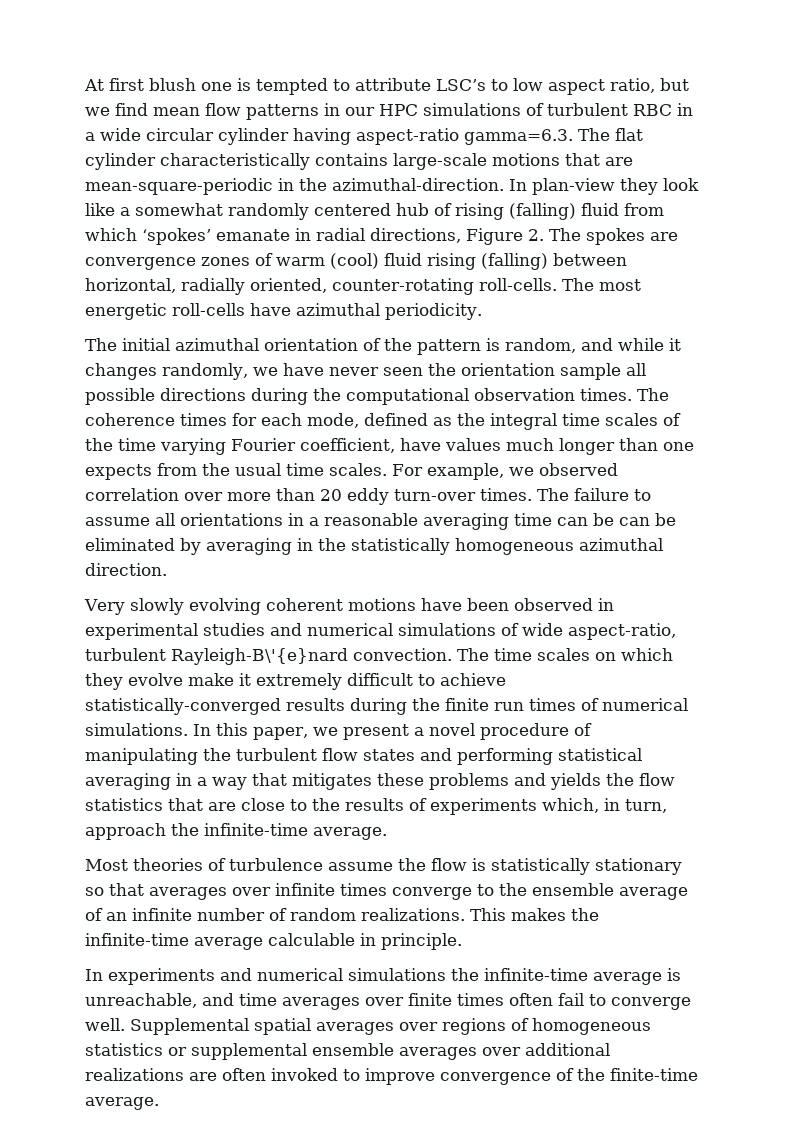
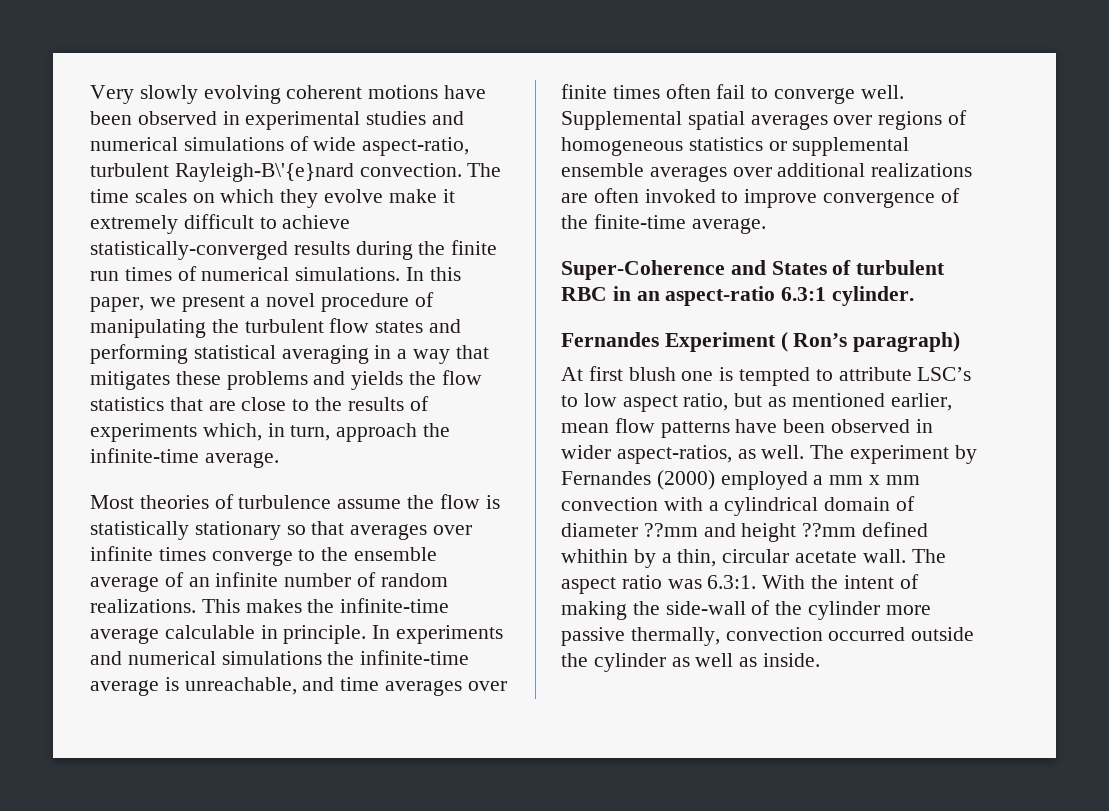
[84,78,689,95] [85,103,693,120] [85,128,643,145] [85,153,633,170] [85,178,699,195] [85,203,664,220] [85,228,678,245] [85,253,627,270] [85,278,641,295] [85,303,482,320] [85,338,681,355] [85,363,646,380] [85,388,669,405] [85,413,681,430] [85,438,694,455] [85,463,618,480] [85,488,651,505] [85,513,676,530] [85,538,663,555] [85,563,167,576] At first blush one is tempted to attribute LSC’s to low aspect ratio, but we find mean flow patterns in our HPC simulations of turbulent RBC in a wide circular cylinder having aspect-ratio gamma=6.3. The flat cylinder characteristically contains large-scale motions that are mean-square-periodic in the azimuthal-direction. In plan-view they look like a somewhat randomly centered hub of rising (falling) fluid from which ‘spokes’ emanate in radial directions, Figure 2. The spokes are convergence zones of warm (cool) fluid rising (falling) between horizontal, radially oriented, counter-rotating roll-cells. The most energetic roll-cells have azimuthal periodicity. // The initial azimuthal orientation of the pattern is random, and while it changes randomly, we have never seen the orientation sample all possible directions during the computational observation times. The coherence times for each mode, defined as the integral time scales of the time varying Fourier coefficient, have values much longer than one expects from the usual time scales. For example, we observed correlation over more than 20 eddy turn-over times. The failure to assume all orientations in a reasonable averaging time can be can be eliminated by averaging in the statistically homogeneous azimuthal direction. // -> (90, 94) none
(462, 941) // -> (367, 634) none
(159, 1103) none -> [561,260,946,280] [561,286,915,306] [561,332,961,352] [561,366,972,386] [561,393,952,412] [561,418,933,438] [561,445,977,464] [561,470,920,490] [561,496,916,516] [561,522,929,542] [561,549,946,568] [561,574,919,594] [561,600,931,620] [561,627,975,646] [561,653,821,672] // Super-Coherence and States of turbulent RBC in an aspect-ratio 6.3:1 cylinder. // Fernandes Experiment ( Ron’s paragraph) // At first blush one is tempted to attribute LSC’s to low aspect ratio, but as mentioned earlier, mean flow patterns have been observed in wider aspect-ratios, as well. The experiment by Fernandes (2000) employed a mm x mm convection with a cylindrical domain of diameter ??mm and height ??mm defined whithin by a thin, circular acetate wall. The aspect ratio was 6.3:1. With the intent of making the side-wall of the cylinder more passive thermally, convection occurred outside the cylinder as well as inside.

